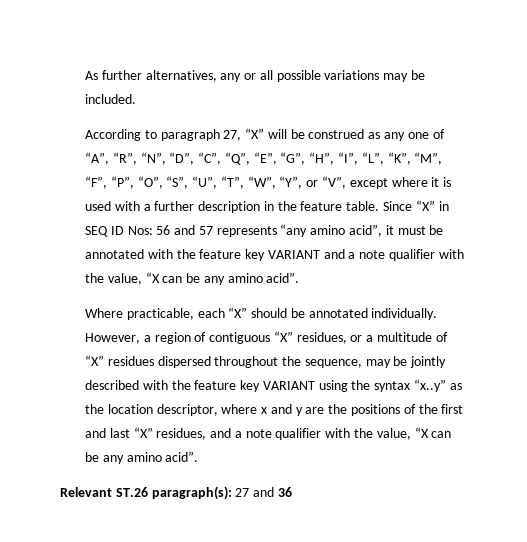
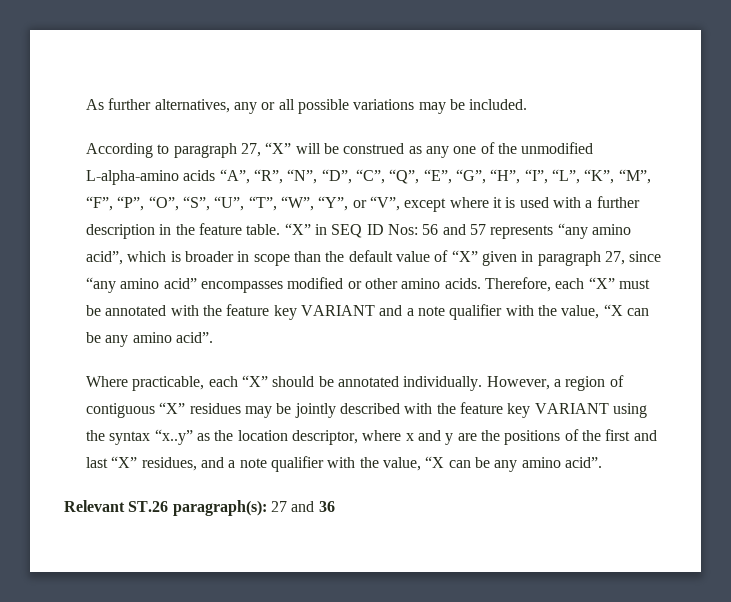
(445, 134) none -> [497,142,594,154] [86,170,216,185] the unmodified L-alpha-amino acids
[382,201,412,211] Since -> (281, 229) none
[385,225,394,235] it -> [127,250,662,266] [86,277,615,293] which is broader in scope than the default value of “X” given in paragraph 27, since “any amino acid” encompasses modified or other amino acids. Therefore, each “X”
[296,332,448,344] [84,355,362,368] residues, or a multitude of “X” residues dispersed throughout the sequence, -> [189,403,241,414] residues

